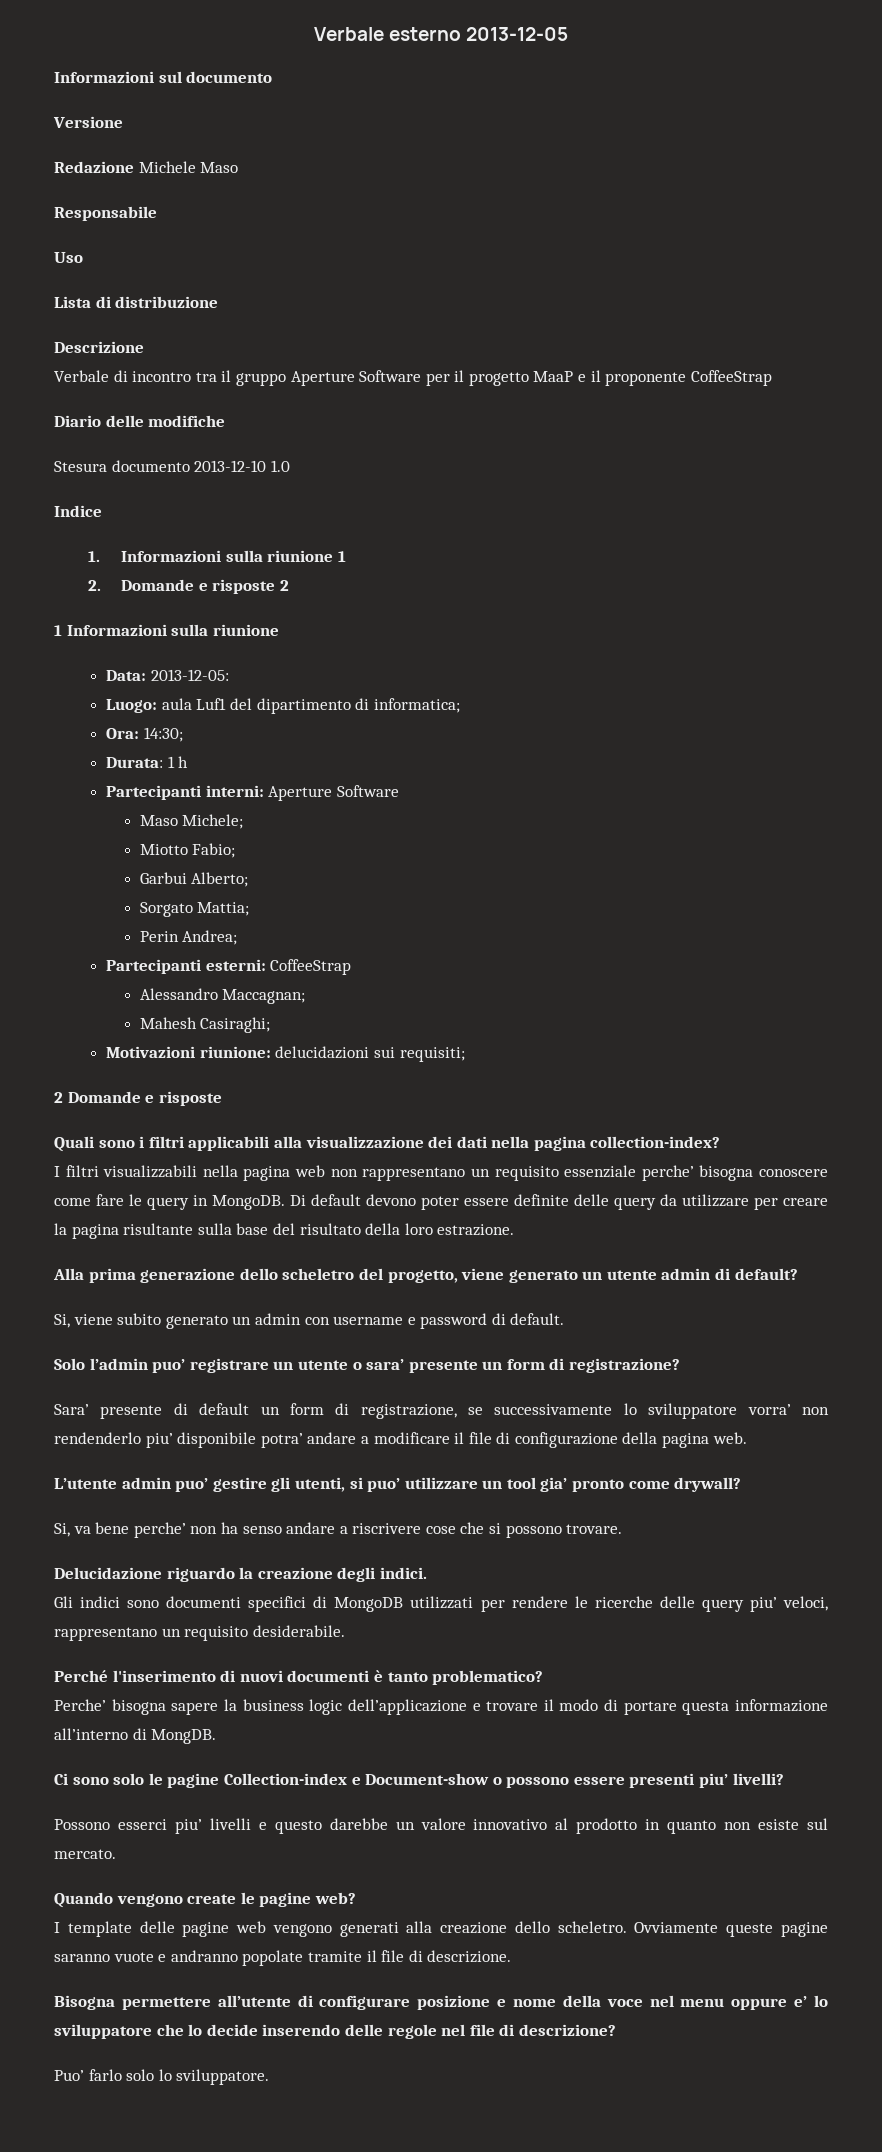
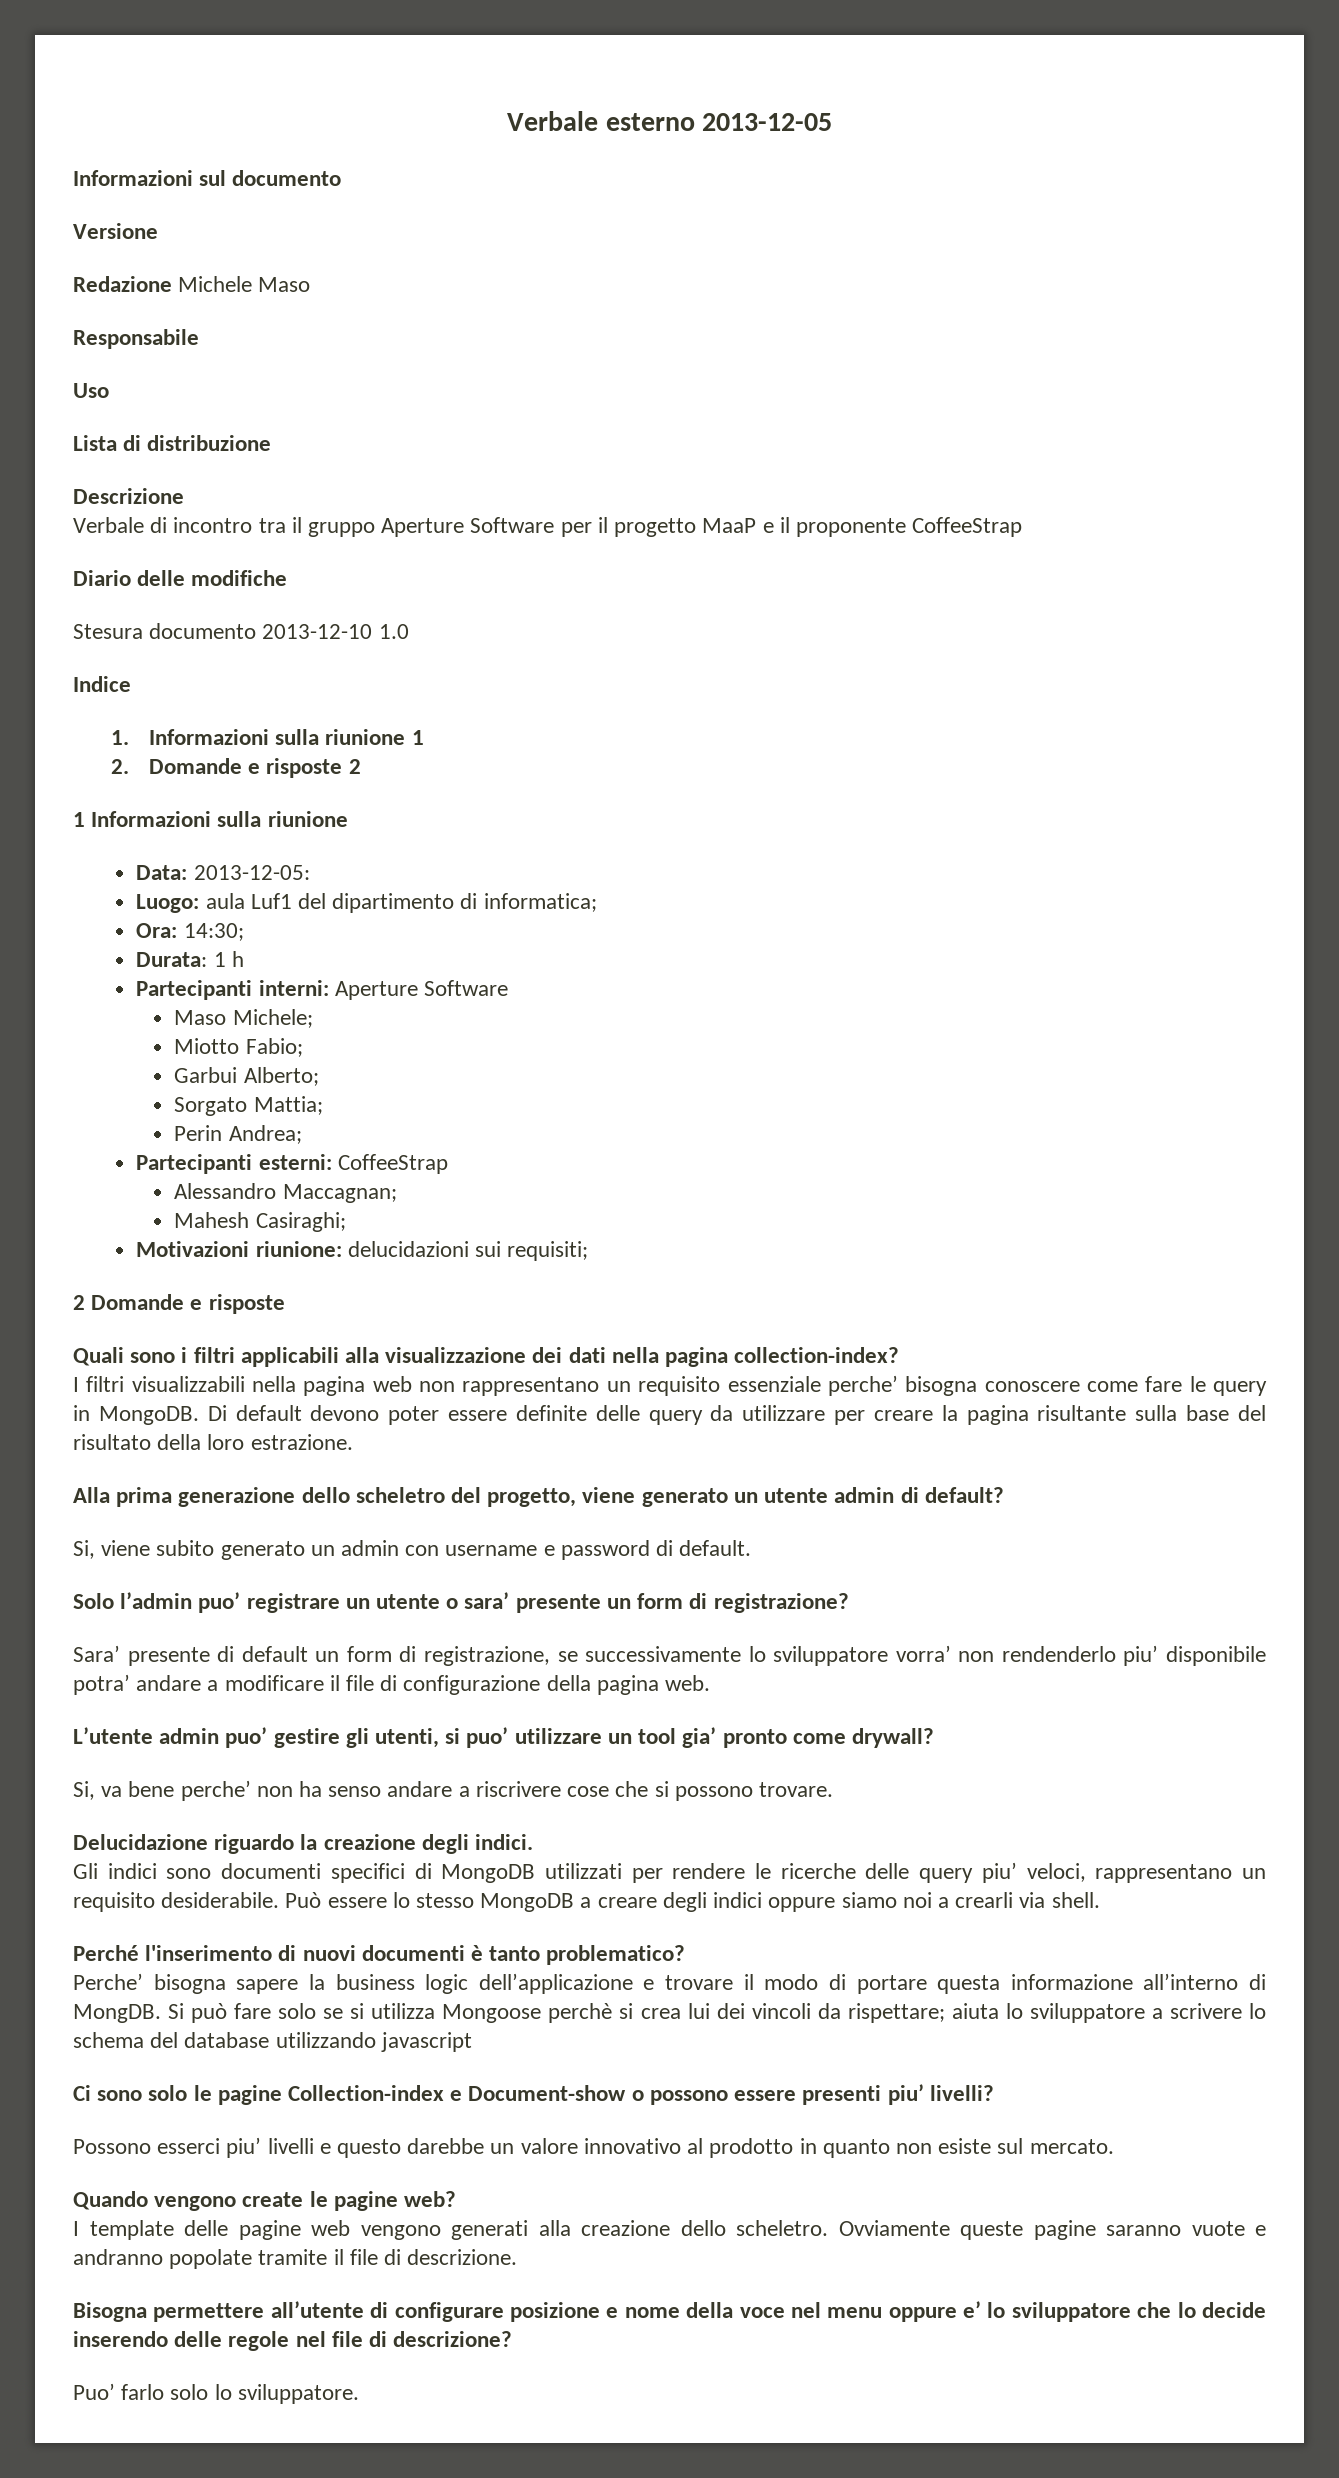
(345, 1631) none -> [285,1892,1100,1912] Può essere lo stesso MongoDB a creare degli indici oppure siamo noi a crearli via shell.
(217, 1736) none -> [168,2003,1266,2023] [73,2032,472,2052] Si può fare solo se si utilizza Mongoose perchè si crea lui dei vincoli da rispettare; aiuta lo sviluppatore a scrivere lo schema del database utilizzando javascript

